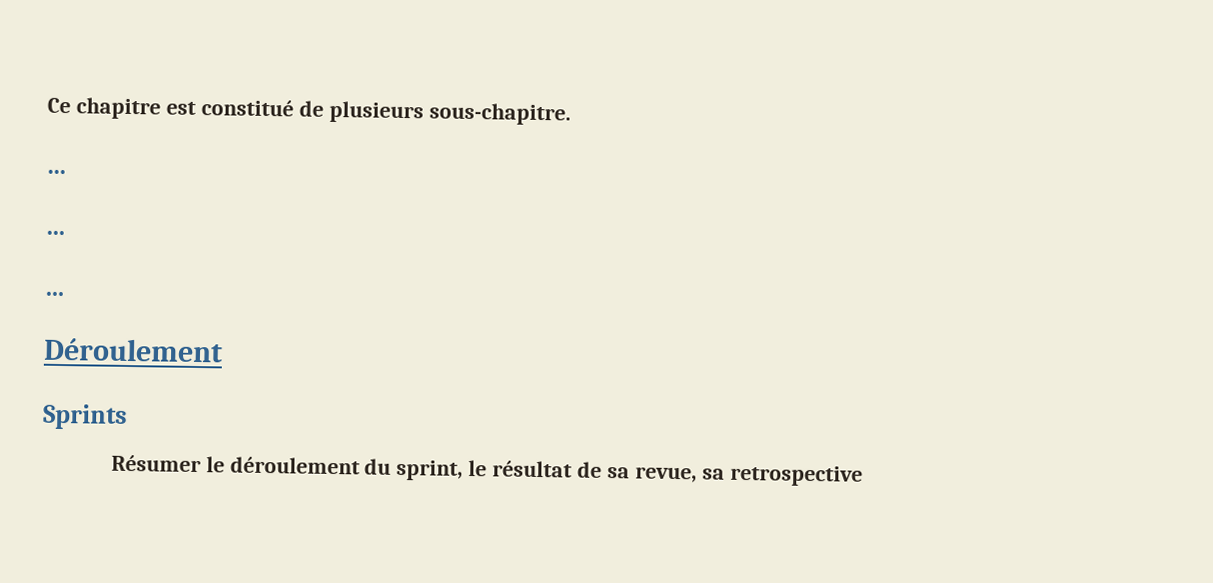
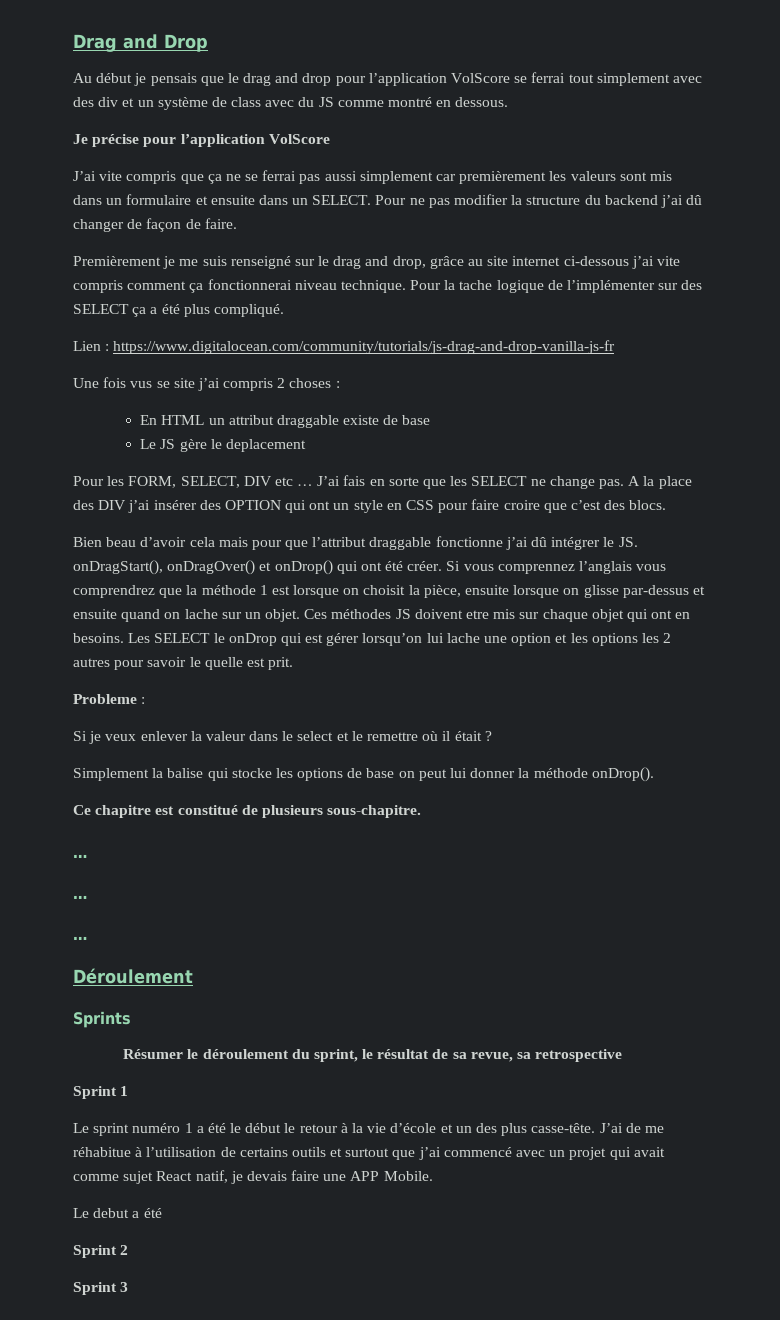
(47, 105) none -> [73,34,208,52] [73,72,702,86] [73,97,509,110] [73,134,330,147] [73,170,672,184] [73,194,703,208] [73,218,237,232] [73,256,680,269] [73,279,703,293] [73,304,284,317] [73,340,616,354] [73,377,340,391] [140,415,431,428] [140,439,306,452] [73,475,692,489] [73,499,667,513] [73,536,638,550] [73,560,667,575] [73,585,705,598] [73,609,691,622] [73,633,672,646] [73,657,294,670] [73,694,146,704] [73,731,492,744] [73,767,654,782] Drag and Drop // Au début je pensais que le drag and drop pour l’application VolScore se ferrai tout simplement avec des div et un système de class avec du JS comme montré en dessous. // Je précise pour l’application VolScore // J’ai vite compris que ça ne se ferrai pas aussi simplement car premièrement les valeurs sont mis dans un formulaire et ensuite dans un SELECT. Pour ne pas modifier la structure du backend j’ai dû changer de façon de faire. // Premièrement je me suis renseigné sur le drag and drop, grâce au site internet ci-dessous j’ai vite compris comment ça fonctionnerai niveau technique. Pour la tache logique de l’implémenter sur des SELECT ça a été plus compliqué. // Lien : https://www.digitalocean.com/community/tutorials/js-drag-and-drop-vanilla-js-fr // Une fois vus se site j’ai compris 2 choses : // En HTML un attribut draggable existe de base // Le JS gère le deplacement // Pour les FORM, SELECT, DIV etc … J’ai fais en sorte que les SELECT ne change pas. A la place des DIV j’ai insérer des OPTION qui ont un style en CSS pour faire croire que c’est des blocs. // Bien beau d’avoir cela mais pour que l’attribut draggable fonctionne j’ai dû intégrer le JS. onDragStart(), onDragOver() et onDrop() qui ont été créer. Si vous comprennez l’anglais vous comprendrez que la méthode 1 est lorsque on choisit la pièce, ensuite lorsque on glisse par-dessus et ensuite quand on lache sur un objet. Ces méthodes JS doivent etre mis sur chaque objet qui ont en besoins. Les SELECT le onDrop qui est gérer lorsqu’on lui lache une option et les options les 2 autres pour savoir le quelle est prit. // Probleme : // Si je veux enlever la valeur dans le select et le remettre où il était ? // Simplement la balise qui stocke les options de base on peut lui donner la méthode onDrop(). //
(863, 475) none -> [73,1086,129,1099] [73,1123,664,1136] [73,1147,665,1160] [73,1170,433,1184] [73,1208,162,1218] [73,1245,129,1258] [73,1282,129,1295] // Sprint 1 // Le sprint numéro 1 a été le début le retour à la vie d’école et un des plus casse-tête. J’ai de me réhabitue à l’utilisation de certains outils et surtout que j’ai commencé avec un projet qui avait comme sujet React natif, je devais faire une APP Mobile. // Le debut a été // Sprint 2 // Sprint 3

